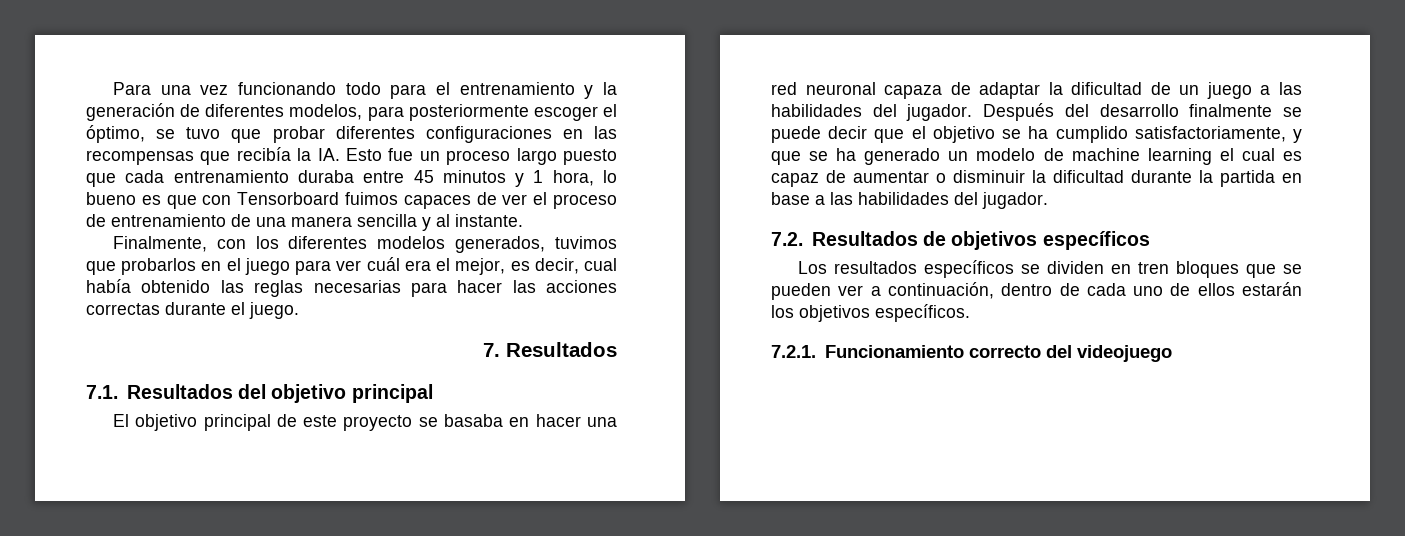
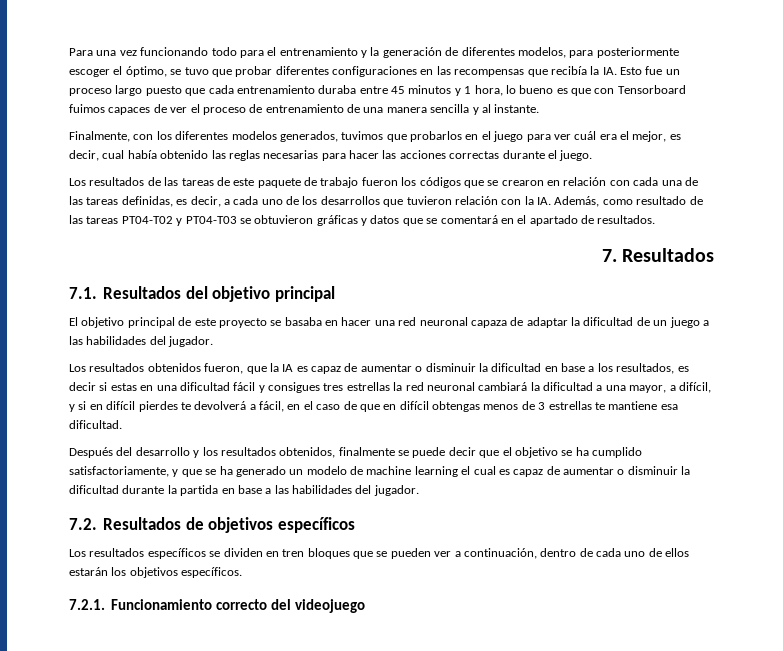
(299, 310) none -> [69,177,698,188] [69,196,703,207] [69,215,656,226] // Los resultados de las tareas de este paquete de trabajo fueron los códigos que se crearon en relación con cada una de las tareas definidas, es decir, a cada uno de los desarrollos que tuvieron relación con la IA. Además, como resultado de las tareas PT04-T02 y PT04-T03 se obtuvieron gráficas y datos que se comentará en el apartado de resultados.
[983,103,1179,121] Después del desarrollo -> [69,363,689,374] [69,382,711,393] [69,401,678,412] [69,420,122,429] [69,447,336,458] // Los resultados obtenidos fueron, que la IA es capaz de aumentar o disminuir la dificultad en base a los resultados, es decir si estas en una dificultad fácil y consigues tres estrellas la red neuronal cambiará la dificultad a una mayor, a difícil, y si en difícil pierdes te devolverá a fácil, en el caso de que en difícil obtengas menos de 3 estrellas te mantiene esa dificultad. // Después del desarrollo y los resultados obtenidos,

